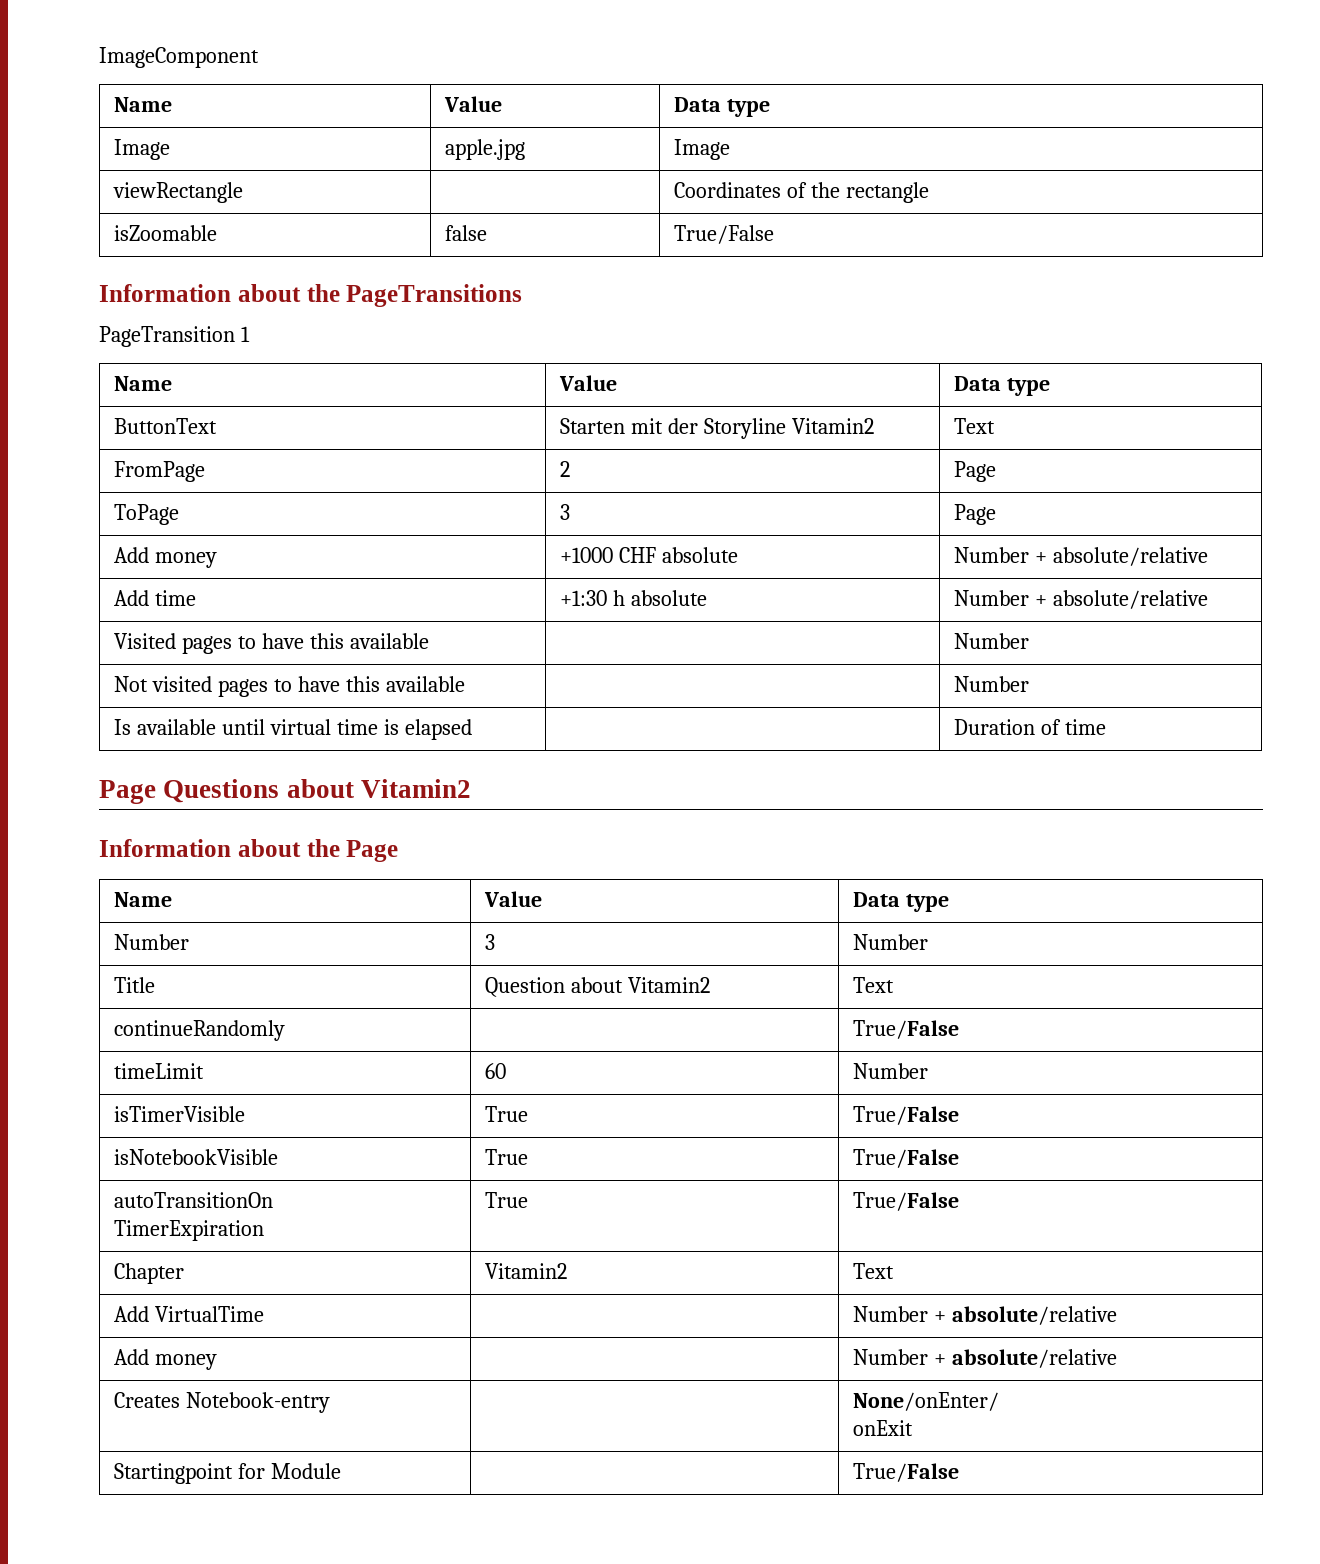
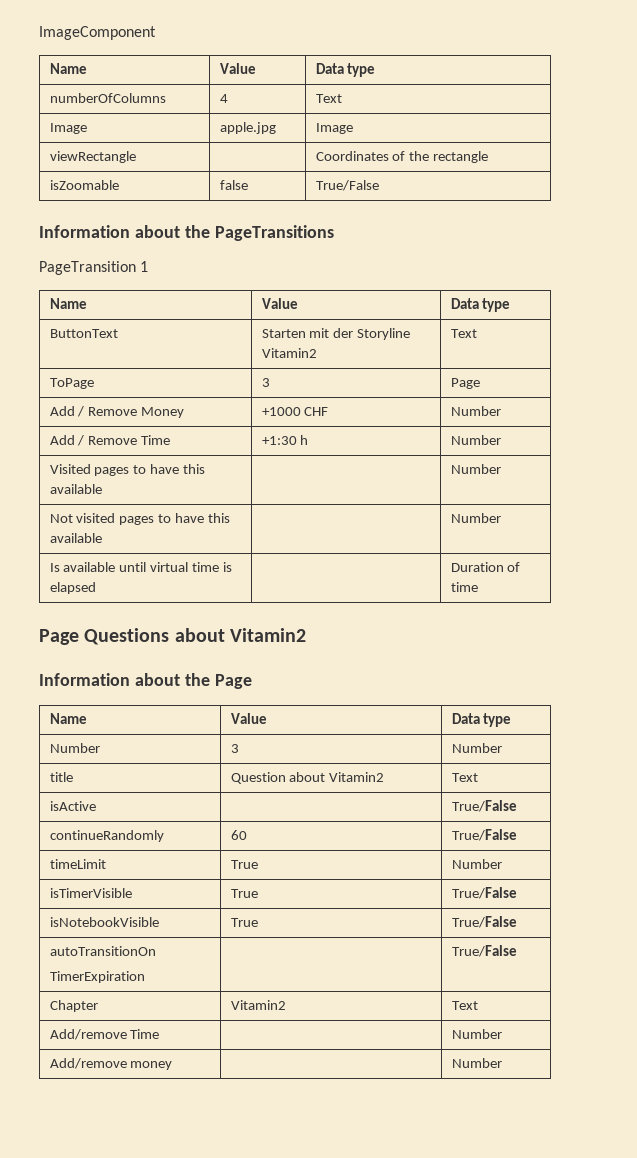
(770, 108) none -> [49,93,166,103] [219,94,228,103] [315,94,342,103] // numberOfColumns | 4 | Text
[113,461,205,482] [559,461,570,477] [953,461,996,482] // FromPage | 2 | Page -> (477, 333) none
[154,552,217,568] money -> [77,406,185,418] / Remove Money
[661,547,738,563] [953,547,1208,566] [113,590,196,606] absolute | Number + absolute/relative // Add time -> [450,406,501,416] [49,435,171,446] | Number // Add / Remove Time
[630,590,707,606] [953,590,1208,609] absolute | Number + absolute/relative -> [450,435,501,445] | Number
[113,977,155,993] Title -> [49,772,73,782] title
(894, 985) none -> [49,801,96,811] [451,800,517,812] // isActive | | True/False
(285, 1030) none -> [230,830,247,840] 60
[484,1063,506,1079] 60 -> [230,860,258,869] True
[484,1192,528,1208] True -> (145, 977) none
[113,1306,264,1322] [852,1306,1117,1325] [113,1349,149,1365] Add VirtualTime | | Number + absolute/relative // Add -> [49,1029,160,1040] [451,1029,502,1039] [49,1058,127,1069] Add/remove Time | | Number // Add/remove
[933,1349,1117,1368] [113,1392,330,1413] [852,1392,999,1411] [852,1420,913,1436] [113,1463,341,1484] [852,1463,959,1482] + absolute/relative // Creates Notebook-entry | | None/onEnter/ // onExit // Startingpoint for Module | | True/False -> (502, 1063) none

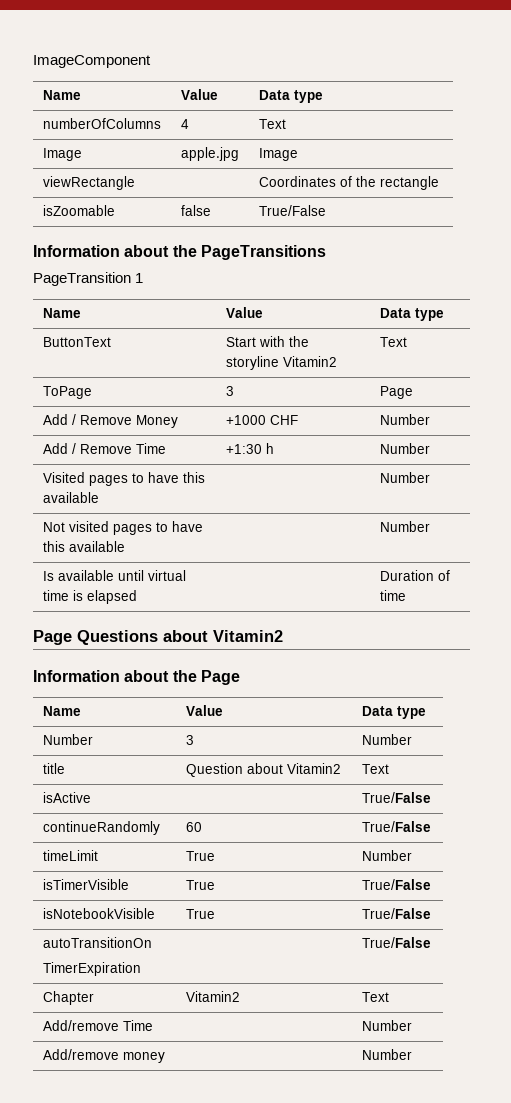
[261,328,411,340] Starten mit der Storyline -> [225,336,309,347] [225,356,279,370] Start with the storyline

